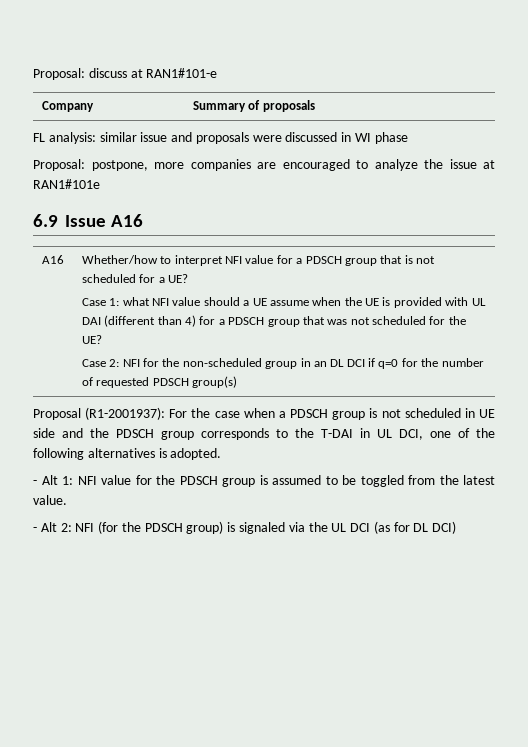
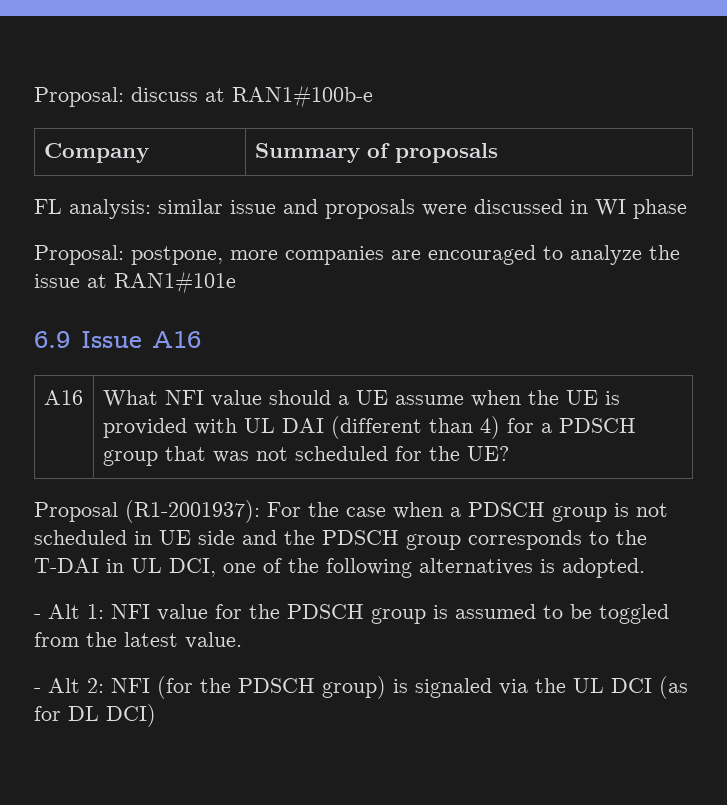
[146,68,218,78] RAN1#101-e -> [232,85,373,108] RAN1#100b-e
[81,255,435,266] [81,274,188,283] [81,297,150,306] Whether/how to interpret NFI value for a PDSCH group that is not scheduled for a UE? // Case 1: what -> [102,390,158,407] What
[81,358,484,369] [81,376,237,388] // Case 2: NFI for the non-scheduled group in an DL DCI if q=0 for the number of requested PDSCH group(s) -> (509, 453) none

